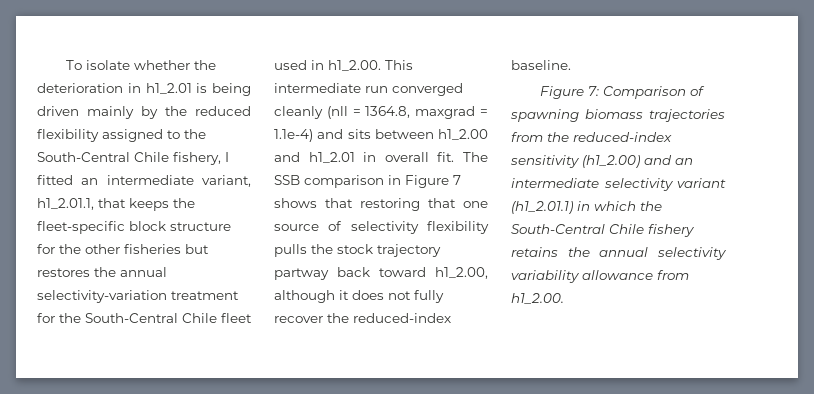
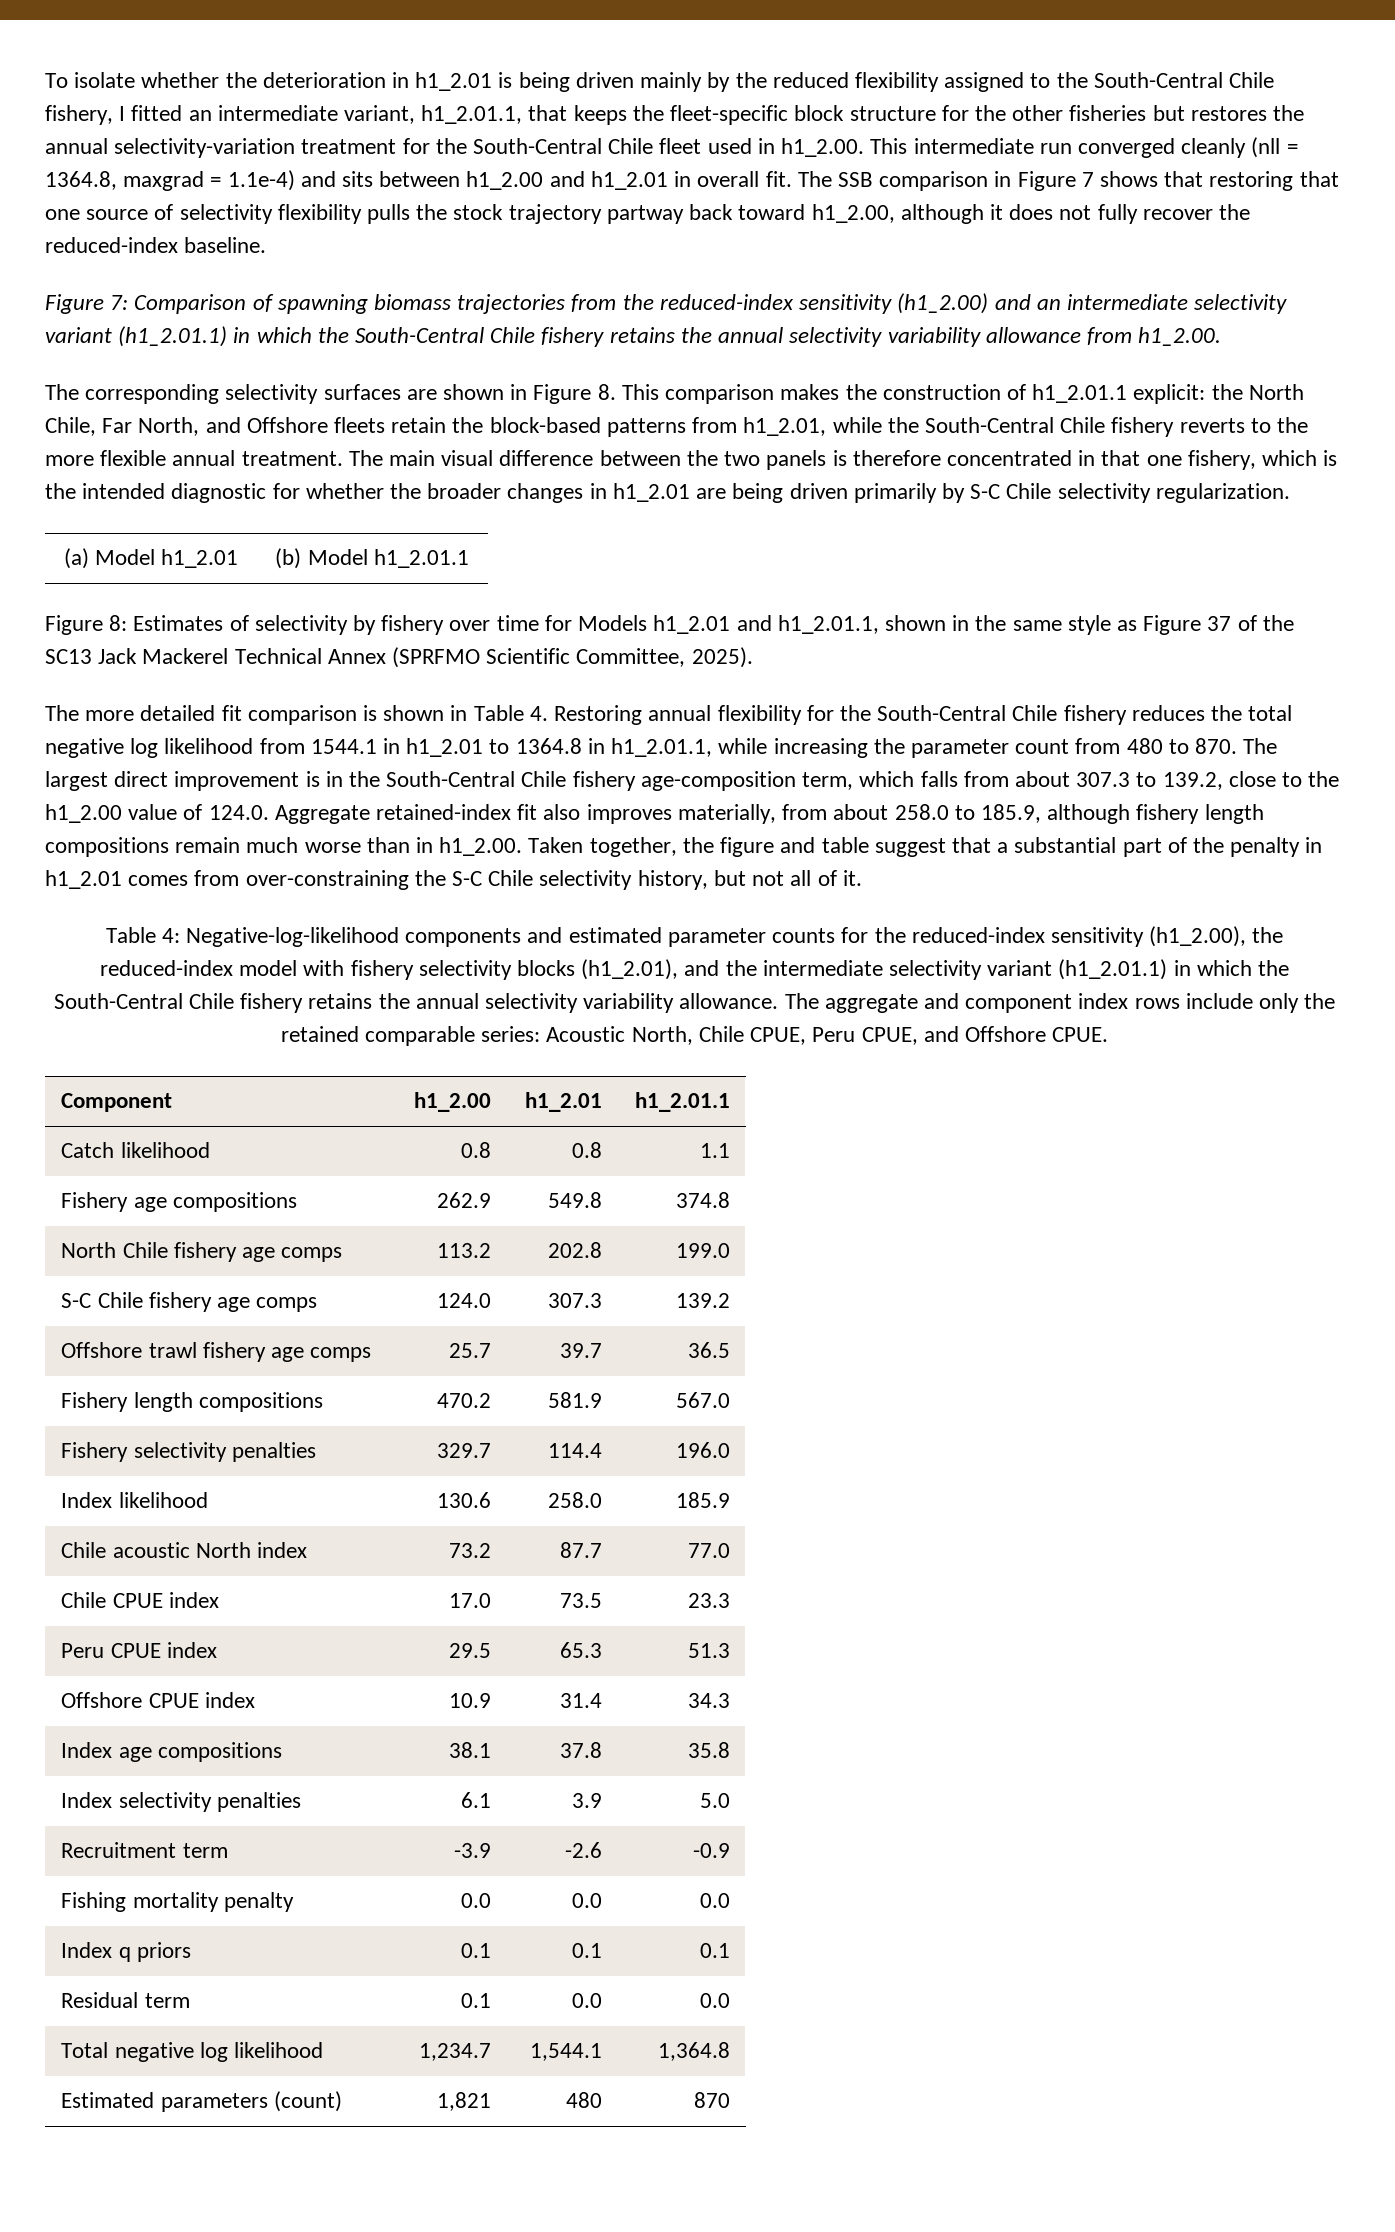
(564, 298) none -> [45,384,1304,404] [45,417,1308,437] [45,450,1338,470] [45,483,1290,503] [63,548,239,569] [275,548,469,569] [45,615,1294,635] [45,647,753,668] [45,705,1293,725] [45,738,1278,758] [45,771,1340,791] [45,804,1264,824] [45,837,1323,857] [45,870,862,890] [105,926,1284,947] [99,959,1290,980] [53,993,1336,1013] [280,1026,1109,1046] [61,1093,173,1112] [413,1092,491,1112] [524,1092,602,1112] [634,1092,730,1112] [61,1142,210,1158] [460,1142,491,1158] [571,1142,602,1158] [699,1143,730,1158] [61,1192,297,1212] [436,1192,491,1208] [547,1192,602,1208] [675,1192,730,1208] [61,1242,343,1262] [436,1243,491,1258] [547,1242,602,1258] [675,1243,730,1258] [61,1292,318,1312] [436,1293,491,1308] [547,1293,602,1308] [675,1293,730,1308] [61,1342,372,1362] [448,1343,491,1358] [559,1343,602,1358] [687,1342,730,1358] [61,1392,323,1412] [436,1393,491,1408] [547,1392,602,1408] [675,1392,730,1408] [61,1442,316,1462] [436,1443,491,1458] [547,1443,602,1458] [675,1442,730,1458] [61,1492,208,1508] [436,1492,491,1508] [547,1492,602,1508] [675,1492,730,1508] [61,1542,307,1558] [448,1543,491,1558] [559,1542,602,1558] [687,1543,730,1558] [61,1592,219,1608] [448,1593,491,1608] [559,1593,602,1608] [687,1593,730,1608] [61,1642,217,1658] [448,1643,491,1658] [559,1642,602,1658] [687,1643,730,1658] [61,1692,255,1708] [448,1693,491,1708] [559,1693,602,1708] [687,1693,730,1708] [61,1742,282,1762] [448,1742,491,1758] [559,1742,602,1758] [687,1742,730,1758] [61,1792,301,1812] [460,1792,491,1808] [571,1793,602,1808] [699,1793,730,1808] [61,1842,228,1858] [453,1843,491,1858] [564,1842,602,1858] [692,1843,730,1858] [61,1892,294,1912] [460,1893,491,1908] [571,1893,602,1908] [699,1893,730,1908] [61,1942,191,1962] [460,1943,491,1958] [571,1943,602,1958] [699,1943,730,1958] [61,1992,190,2008] [460,1993,491,2008] [571,1993,602,2008] [699,1993,730,2008] [61,2042,323,2062] [418,2043,491,2061] [529,2043,602,2061] [657,2042,730,2061] [61,2091,342,2112] [436,2092,491,2111] [565,2092,602,2108] [693,2092,730,2108] // The corresponding selectivity surfaces are shown in Figure 8. This comparison makes the construction of h1_2.01.1 explicit: the North Chile, Far North, and Offshore fleets retain the block-based patterns from h1_2.01, while the South-Central Chile fishery reverts to the more flexible annual treatment. The main visual difference between the two panels is therefore concentrated in that one fishery, which is the intended diagnostic for whether the broader changes in h1_2.01 are being driven primarily by S-C Chile selectivity regularization. // (a) Model h1_2.01 | (b) Model h1_2.01.1 // Figure 8: Estimates of selectivity by fishery over time for Models h1_2.01 and h1_2.01.1, shown in the same style as Figure 37 of the SC13 Jack Mackerel Technical Annex (SPRFMO Scientific Committee, 2025). // The more detailed fit comparison is shown in Table 4. Restoring annual flexibility for the South-Central Chile fishery reduces the total negative log likelihood from 1544.1 in h1_2.01 to 1364.8 in h1_2.01.1, while increasing the parameter count from 480 to 870. The largest direct improvement is in the South-Central Chile fishery age-composition term, which falls from about 307.3 to 139.2, close to the h1_2.00 value of 124.0. Aggregate retained-index fit also improves materially, from about 258.0 to 185.9, although fishery length compositions remain much worse than in h1_2.00. Taken together, the figure and table suggest that a substantial part of the penalty in h1_2.01 comes from over-constraining the S-C Chile selectivity history, but not all of it. // Table 4: Negative-log-likelihood components and estimated parameter counts for the reduced-index sensitivity (h1_2.00), the reduced-index model with fishery selectivity blocks (h1_2.01), and the intermediate selectivity variant (h1_2.01.1) in which the South-Central Chile fishery retains the annual selectivity variability allowance. The aggregate and component index rows include only the retained comparable series: Acoustic North, Chile CPUE, Peru CPUE, and Offshore CPUE. // Component | h1_2.00 | h1_2.01 | h1_2.01.1 // Catch likelihood | 0.8 | 0.8 | 1.1 // Fishery age compositions | 262.9 | 549.8 | 374.8 // North Chile fishery age comps | 113.2 | 202.8 | 199.0 // S-C Chile fishery age comps | 124.0 | 307.3 | 139.2 // Offshore trawl fishery age comps | 25.7 | 39.7 | 36.5 // Fishery length compositions | 470.2 | 581.9 | 567.0 // Fishery selectivity penalties | 329.7 | 114.4 | 196.0 // Index likelihood | 130.6 | 258.0 | 185.9 // Chile acoustic North index | 73.2 | 87.7 | 77.0 // Chile CPUE index | 17.0 | 73.5 | 23.3 // Peru CPUE index | 29.5 | 65.3 | 51.3 // Offshore CPUE index | 10.9 | 31.4 | 34.3 // Index age compositions | 38.1 | 37.8 | 35.8 // Index selectivity penalties | 6.1 | 3.9 | 5.0 // Recruitment term | -3.9 | -2.6 | -0.9 // Fishing mortality penalty | 0.0 | 0.0 | 0.0 // Index q priors | 0.1 | 0.1 | 0.1 // Residual term | 0.1 | 0.0 | 0.0 // Total negative log likelihood | 1,234.7 | 1,544.1 | 1,364.8 // Estimated parameters (count) | 1,821 | 480 | 870

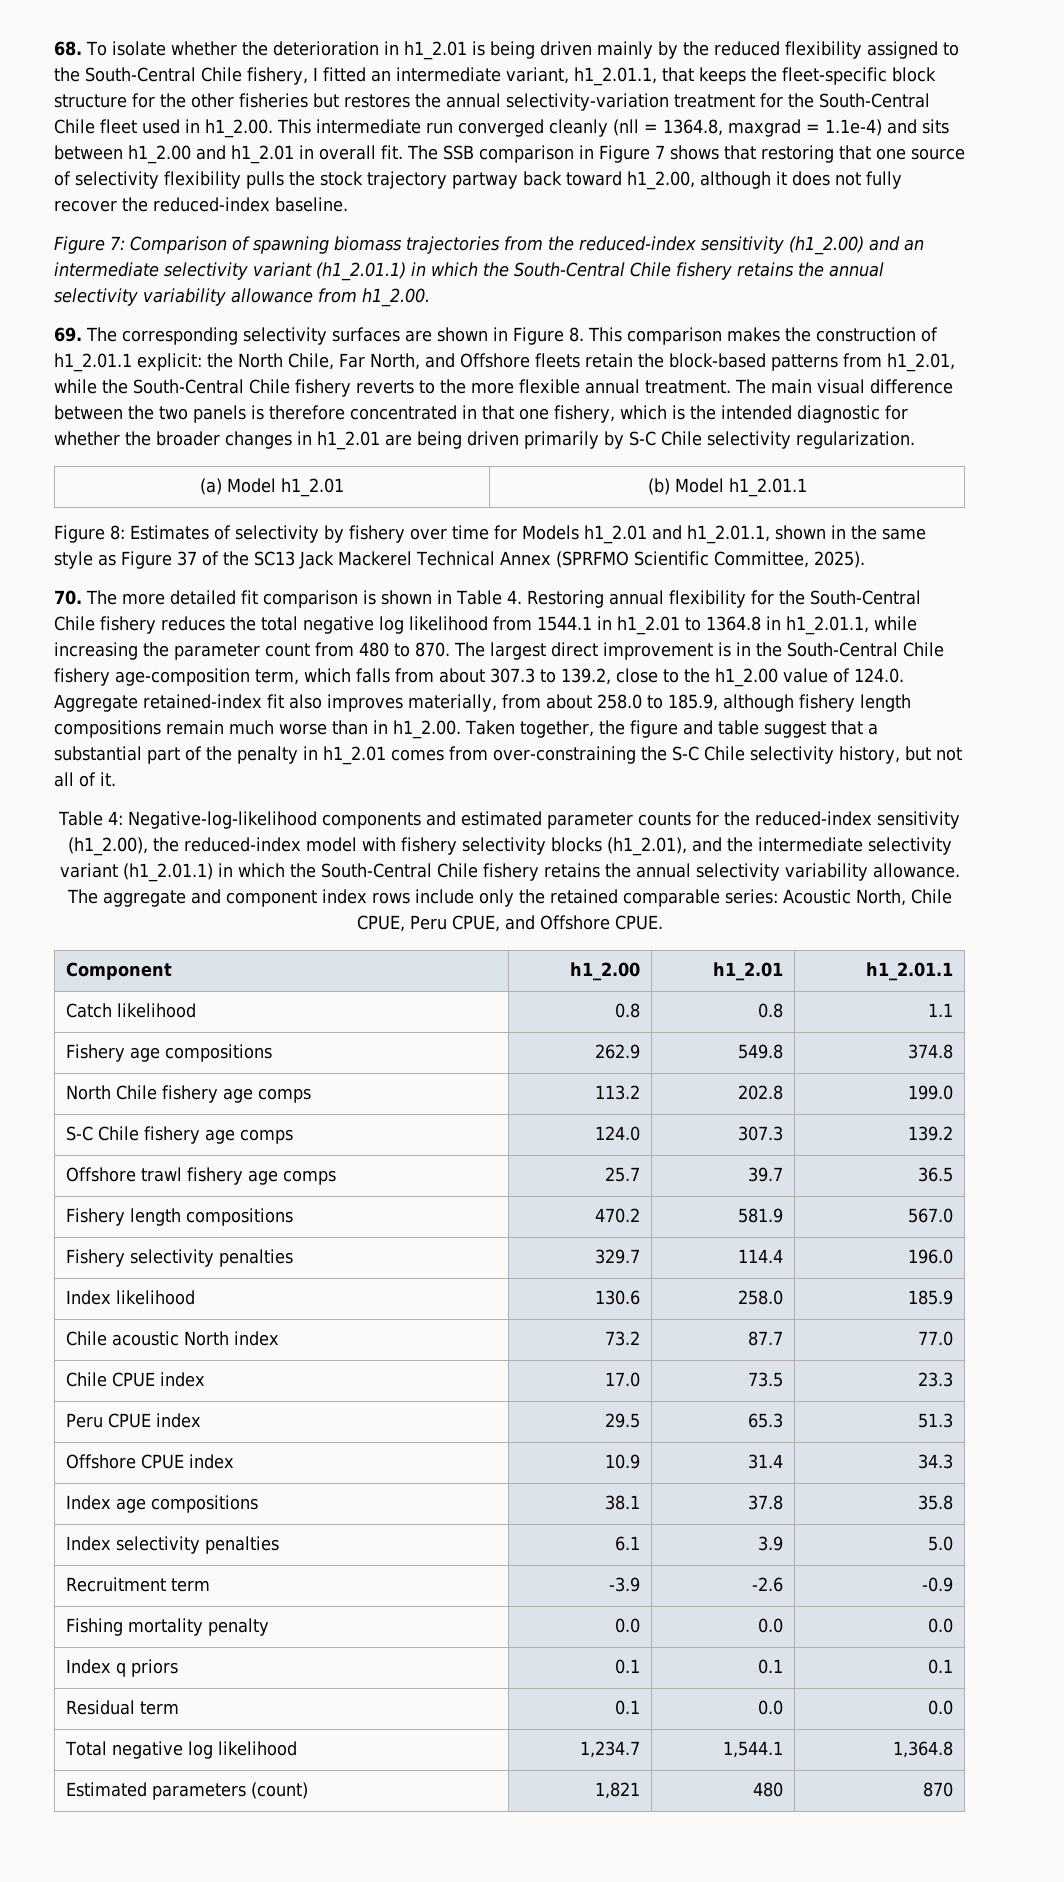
(45, 80) none -> [54,41,82,56] 68.
(1222, 336) none -> [54,327,82,342] 69.
(753, 657) none -> [54,590,82,605] 70.

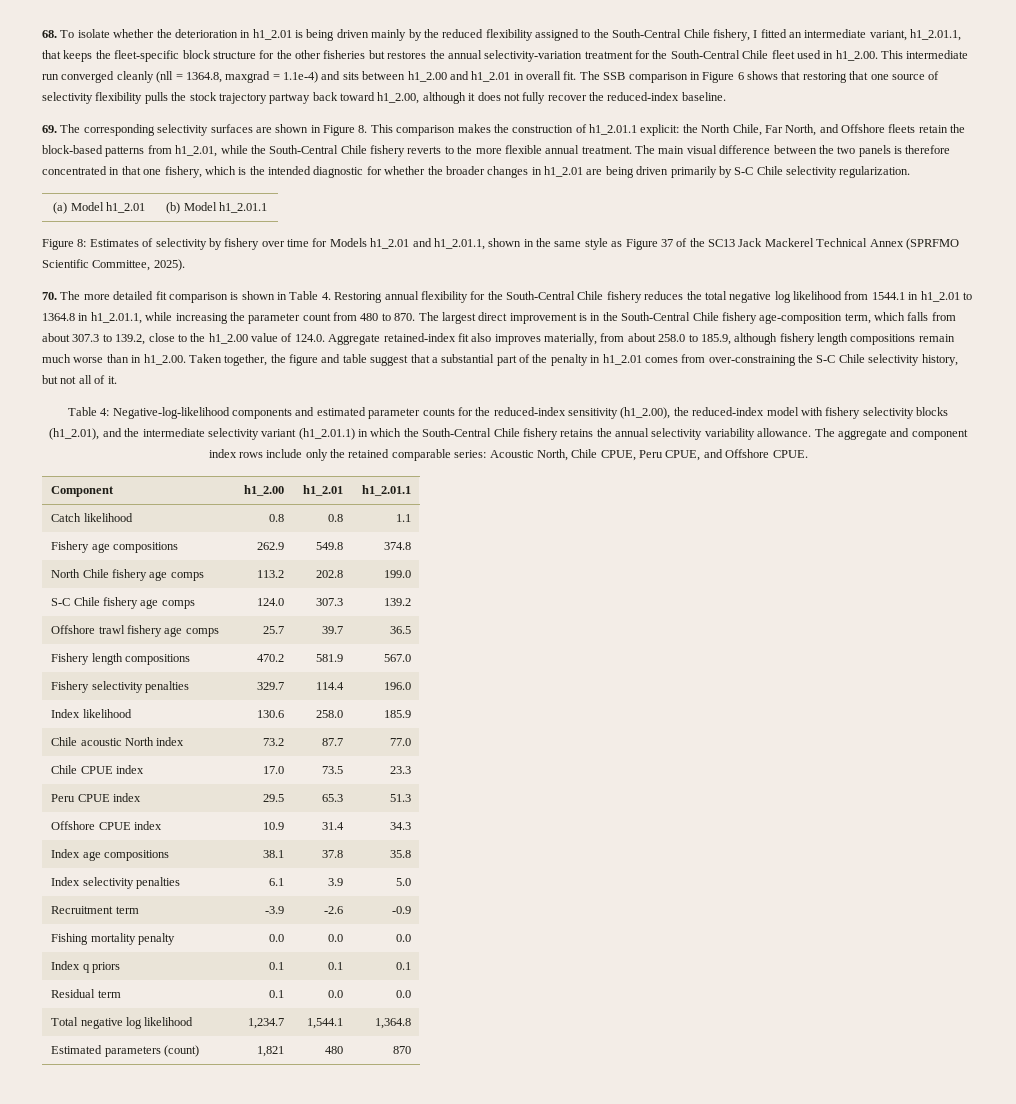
[654,145,665,159] 7 -> [737,72,744,80] 6
[54,236,924,255] [54,262,884,281] [54,288,430,307] // Figure 7: Comparison of spawning biomass trajectories from the reduced-index sensitivity (h1_2.00) and an intermediate selectivity variant (h1_2.01.1) in which the South-Central Chile fishery retains the annual selectivity variability allowance from h1_2.00. -> (726, 96) none

